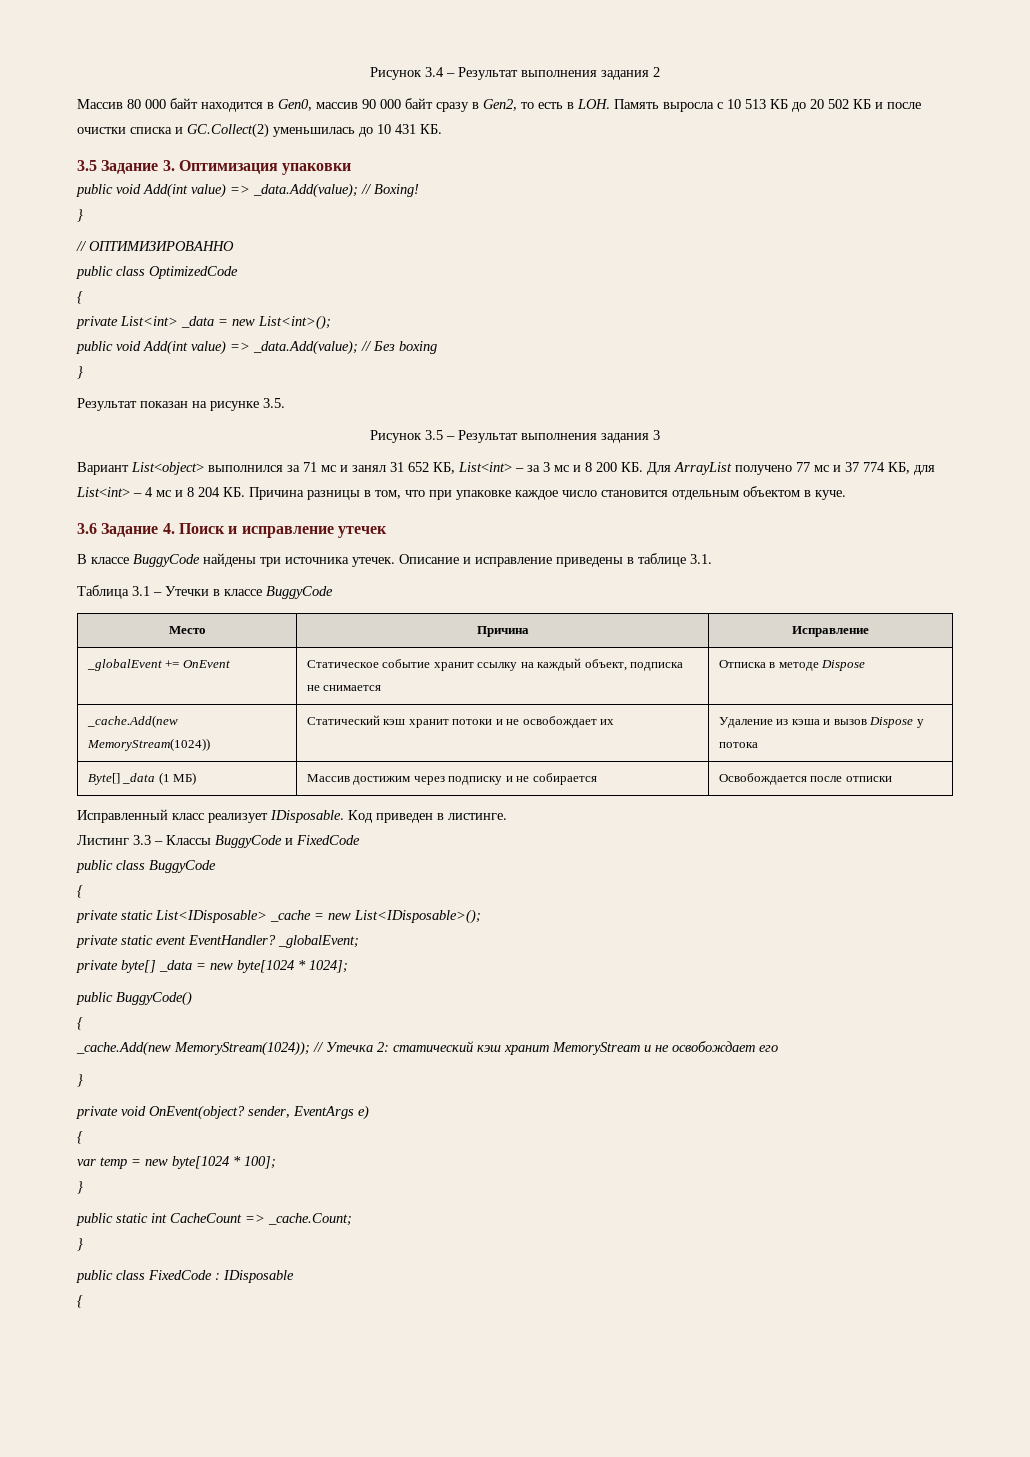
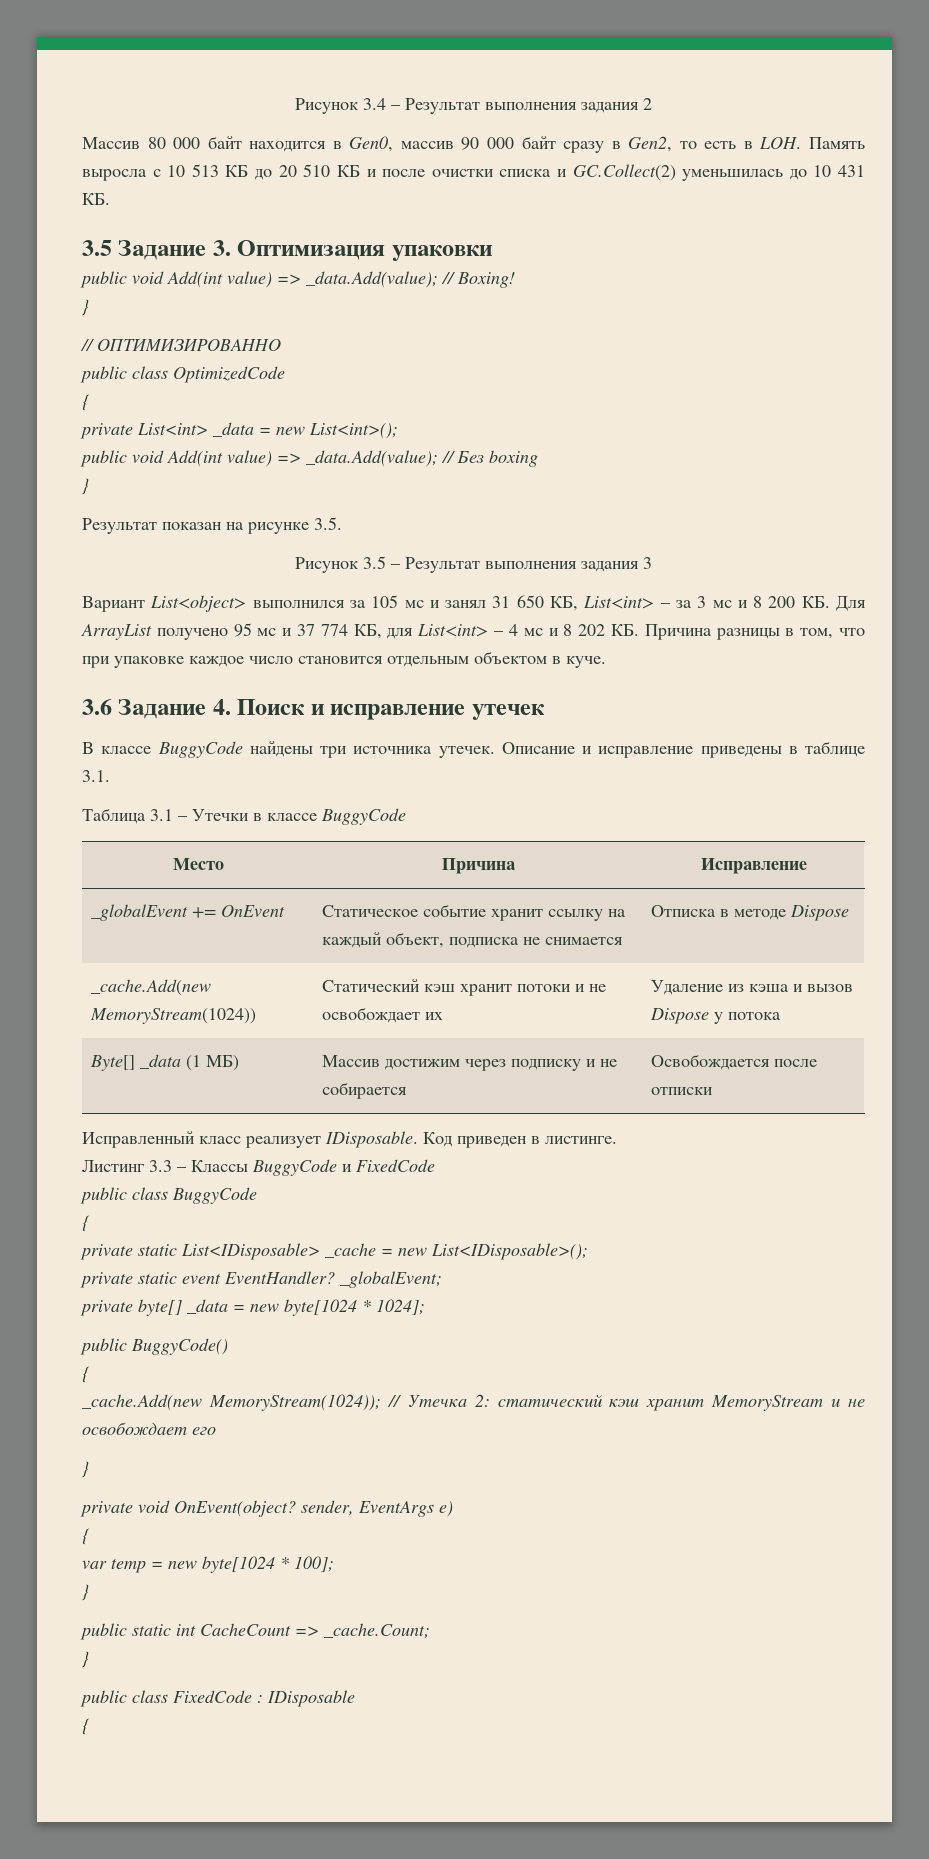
[828,99,849,109] 502 -> [303,164,331,177] 510
[303,462,317,472] 71 -> [371,595,399,608] 105
[408,462,429,472] 652 -> [516,595,544,608] 650
[796,462,810,472] 77 -> [233,623,252,637] 95
[198,487,220,497] 204 -> [578,624,606,636] 202

